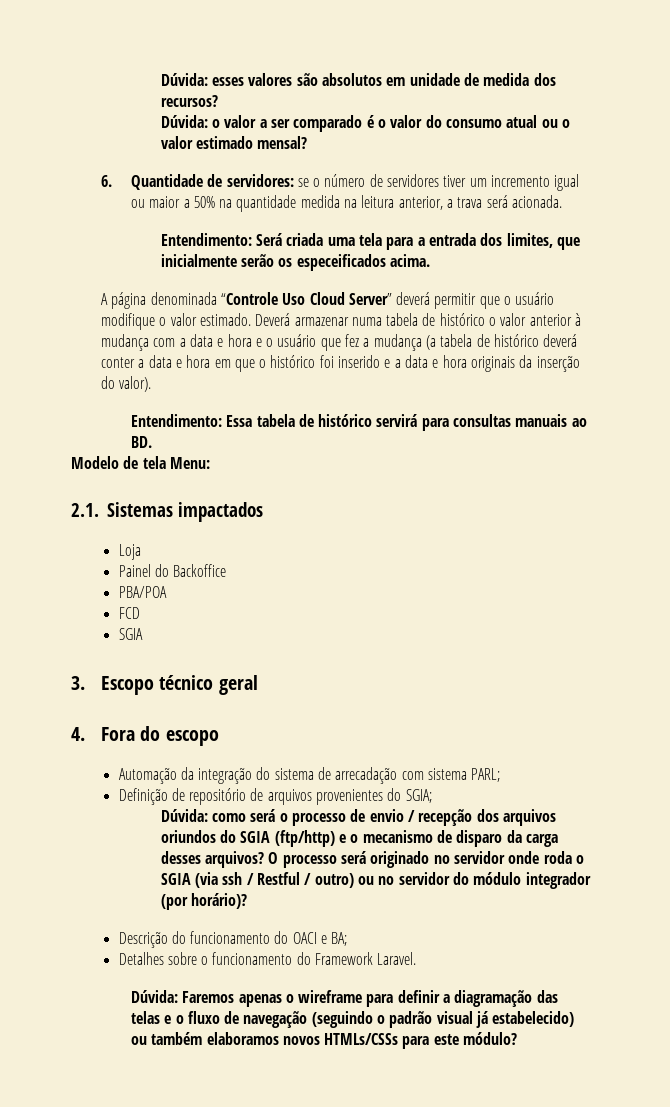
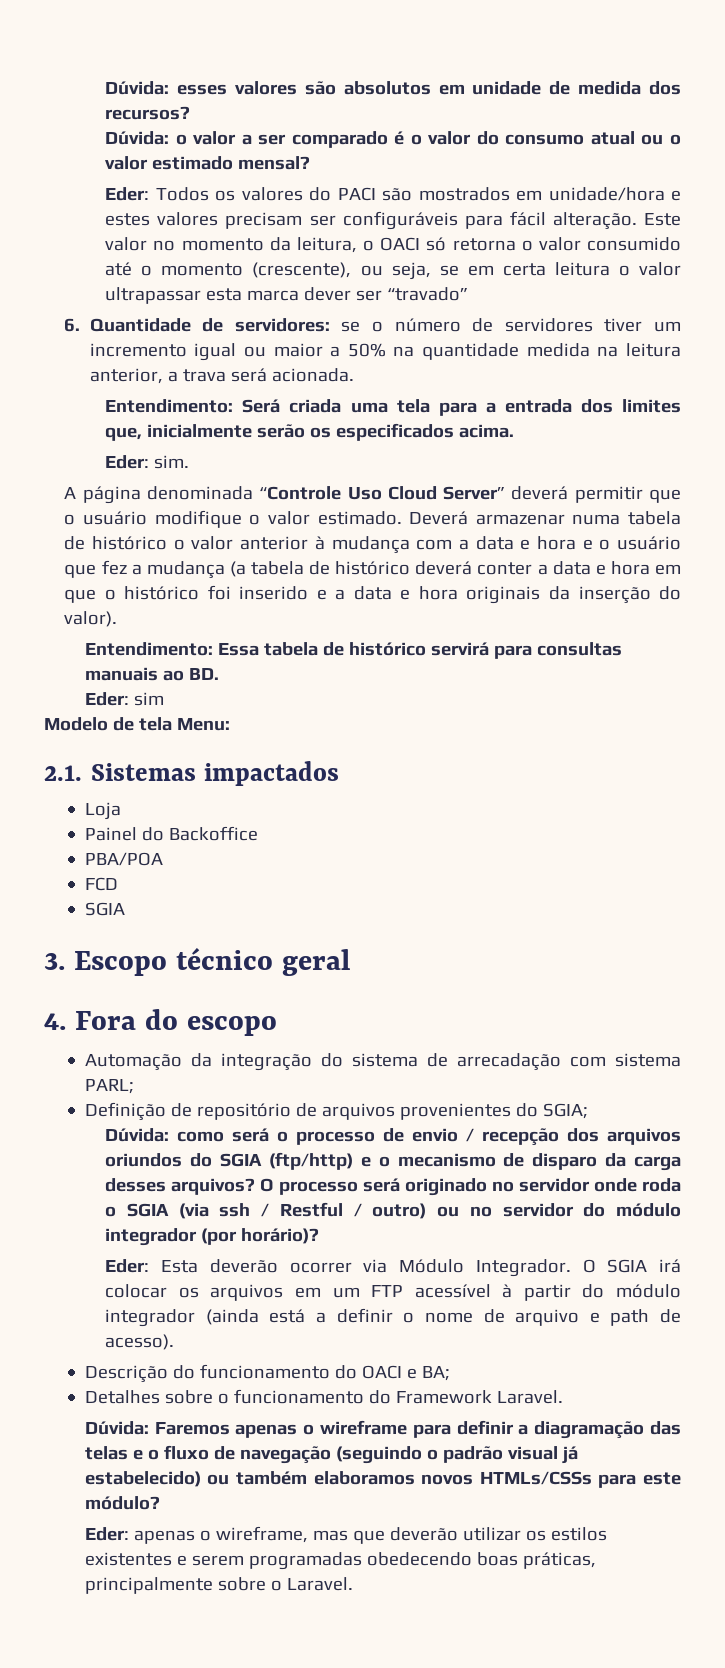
(308, 142) none -> [105,187,681,201] [105,211,681,230] [105,237,681,253] [105,262,681,280] [105,287,469,304] // Eder: Todos os valores do PACI são mostrados em unidade/hora e estes valores precisam ser configuráveis para fácil alteração. Este valor no momento da leitura, o OACI só retorna o valor consumido até o momento (crescente), ou seja, se em certa leitura o valor ultrapassar esta marca dever ser “travado”
[506,233,580,250] limites, que -> [622,399,681,413] [105,427,143,441] limites que,
[296,254,386,271] especeificados -> [336,423,455,441] especificados
(431, 260) none -> [105,455,190,469] // Eder: sim.
(152, 442) none -> [84,692,164,706] // Eder: sim
(248, 901) none -> [105,1259,682,1277] [105,1284,681,1301] [105,1308,682,1327] [105,1334,175,1350] // Eder: Esta deverão ocorrer via Módulo Integrador. O SGIA irá colocar os arquivos em um FTP acessível à partir do módulo integrador (ainda está a definir o nome de arquivo e path de acesso).
(518, 1038) none -> [84,1526,607,1544] [84,1552,596,1570] [84,1577,353,1594] // Eder: apenas o wireframe, mas que deverão utilizar os estilos existentes e serem programadas obedecendo boas práticas, principalmente sobre o Laravel.

